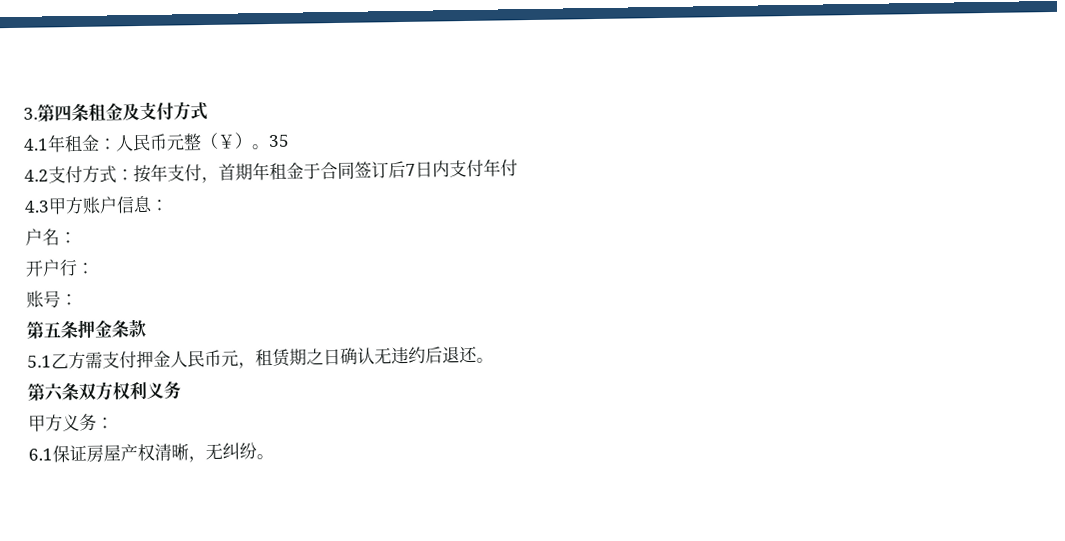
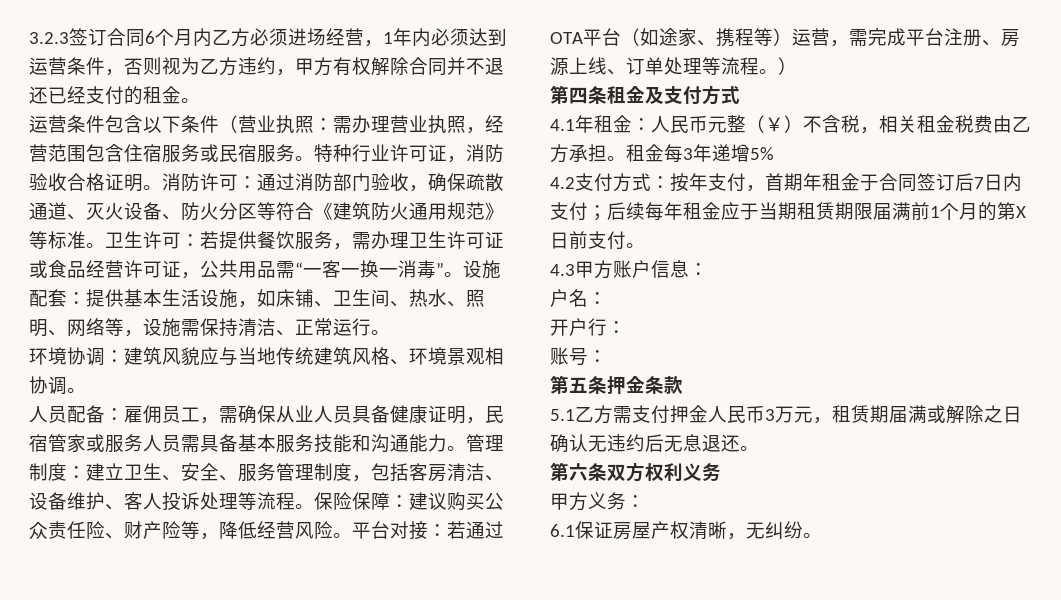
[23,107,38,120] 3. -> [29,28,507,47] [29,57,504,76] [29,86,200,105] [29,115,504,134] [29,144,504,163] [29,173,504,192] [29,202,504,221] [29,231,504,250] [29,260,501,279] [29,289,485,308] [29,318,390,337] [29,347,504,366] [29,376,86,395] [29,405,504,424] [29,434,504,453] [29,463,504,482] [29,492,504,511] [29,521,504,540] [550,28,1020,47] [550,57,797,76] 3.2.3签订合同6个月内乙方必须进场经营，1年内必须达到运营条件，否则视为乙方违约，甲方有权解除合同并不退还已经支付的租金。 // 运营条件包含以下条件（营业执照：需办理营业执照，经营范围包含住宿服务或民宿服务。特种行业许可证，消防验收合格证明。消防许可：通过消防部门验收，确保疏散通道、灭火设备、防火分区等符合《建筑防火通用规范》等标准。卫生许可：若提供餐饮服务，需办理卫生许可证或食品经营许可证，公共用品需“一客一换一消毒”。设施配套：提供基本生活设施，如床铺、卫生间、热水、照明、网络等，设施需保持清洁、正常运行。 // 环境协调：建筑风貌应与当地传统建筑风格、环境景观相协调。 // 人员配备：雇佣员工，需确保从业人员具备健康证明，民宿管家或服务人员需具备基本服务技能和沟通能力。管理制度：建立卫生、安全、服务管理制度，包括客房清洁、设备维护、客人投诉处理等流程。保险保障：建议购买公众责任险、财产险等，降低经营风险。平台对接：若通过OTA平台（如途家、携程等）运营，需完成平台注册、房源上线、订单处理等流程。） //
[252,134,290,150] 。35 -> [803,115,1031,134] [550,144,774,163] 不含税，相关租金税费由乙方承担。租金每3年递增5%
[483,158,518,177] 年付 -> [588,202,1026,221] [550,231,645,250] ；后续每年租金应于当期租赁期限届满前1个月的第X日前支付。
(222, 358) none -> [765,406,794,423] 3万
(307, 357) none -> [889,405,984,424] 届满或解除
(443, 355) none -> [664,434,702,452] 无息

